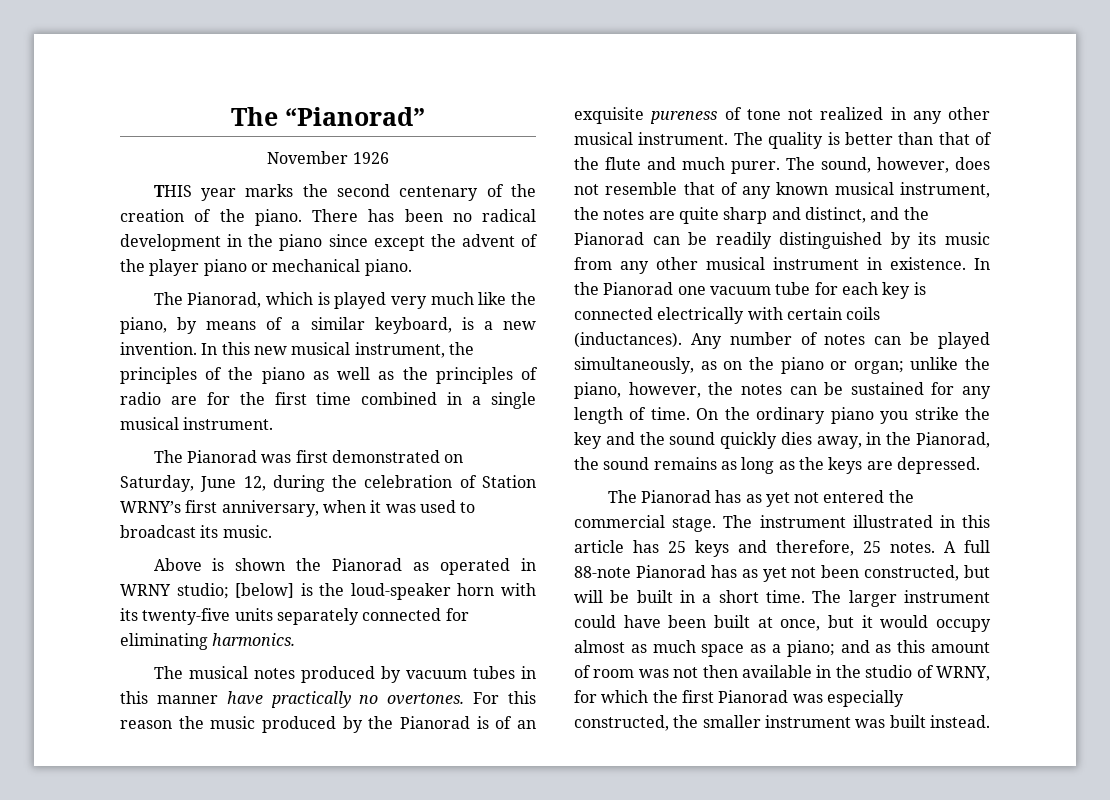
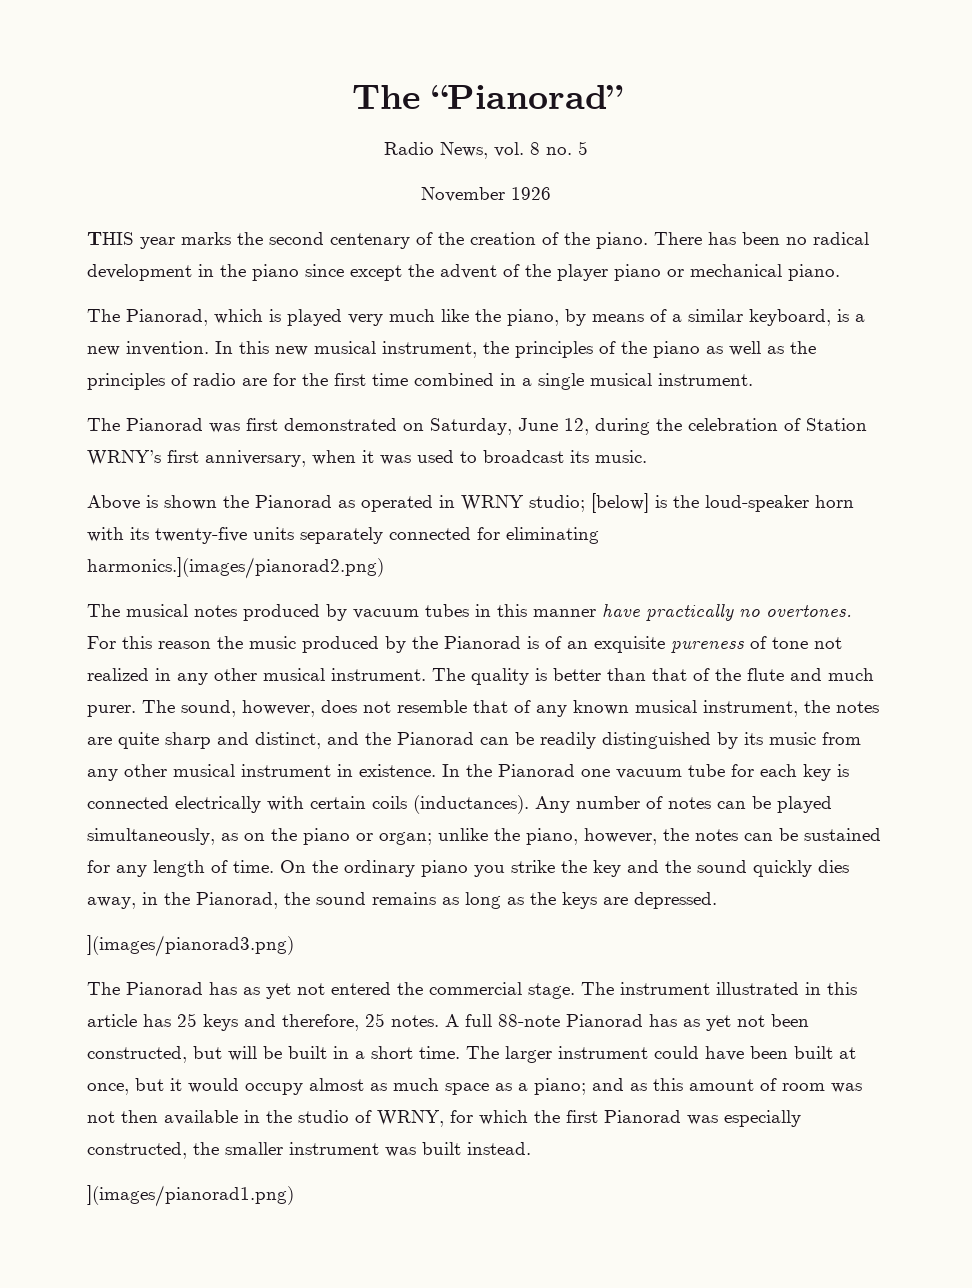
(425, 116) none -> [384,141,588,159] // Radio News, vol. 8 no. 5
[212,633,296,646] harmonics. -> [87,557,384,579] harmonics.](images/pianorad2.png)
(980, 465) none -> [87,935,294,957] // ](images/pianorad3.png)
(990, 721) none -> [87,1185,294,1207] // ](images/pianorad1.png)

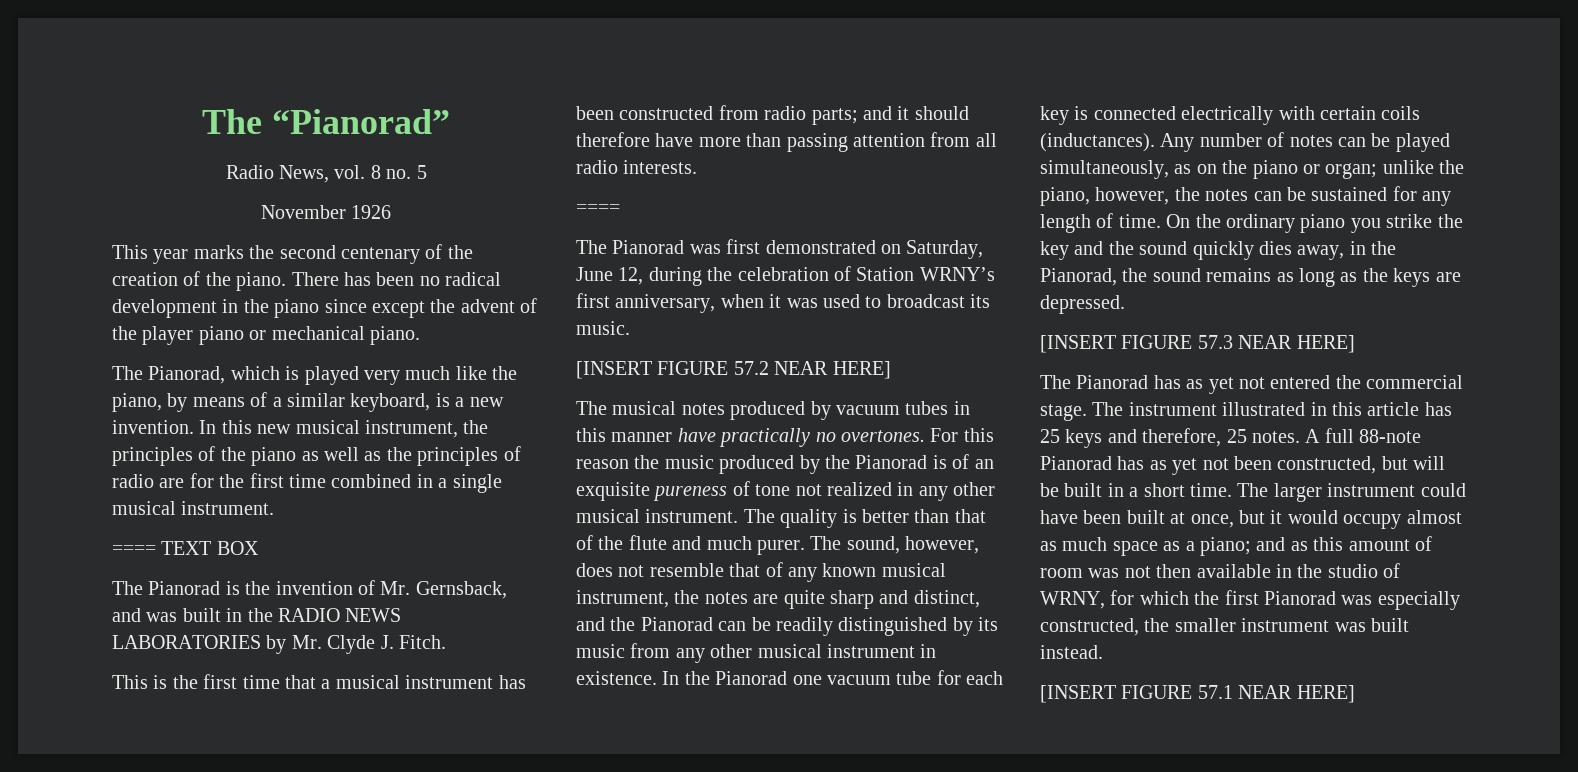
[87,232,134,245] THIS -> [112,245,148,259] This
(753, 379) none -> [112,541,259,555] [112,580,507,599] [112,608,402,622] [112,635,446,654] [112,674,526,689] [576,105,969,125] [576,132,997,152] [576,160,698,174] [576,204,620,214] // ==== TEXT BOX // The Pianorad is the invention of Mr. Gernsback, and was built in the RADIO NEWS LABORATORIES by Mr. Clyde J. Fitch. // This is the first time that a musical instrument has been constructed from radio parts; and it should therefore have more than passing attention from all radio interests. // ====
[87,493,854,513] [87,527,599,544] [87,557,384,579] Above is shown the Pianorad as operated in WRNY studio; [below] is the loud-speaker horn with its twenty-five units separately connected for eliminating harmonics.](images/pianorad2.png) -> [576,361,891,379] [INSERT FIGURE 57.2 NEAR HERE]
[87,935,294,957] ](images/pianorad3.png) -> [1040,335,1355,353] [INSERT FIGURE 57.3 NEAR HERE]
[87,1185,294,1207] ](images/pianorad1.png) -> [1040,685,1355,703] [INSERT FIGURE 57.1 NEAR HERE]

